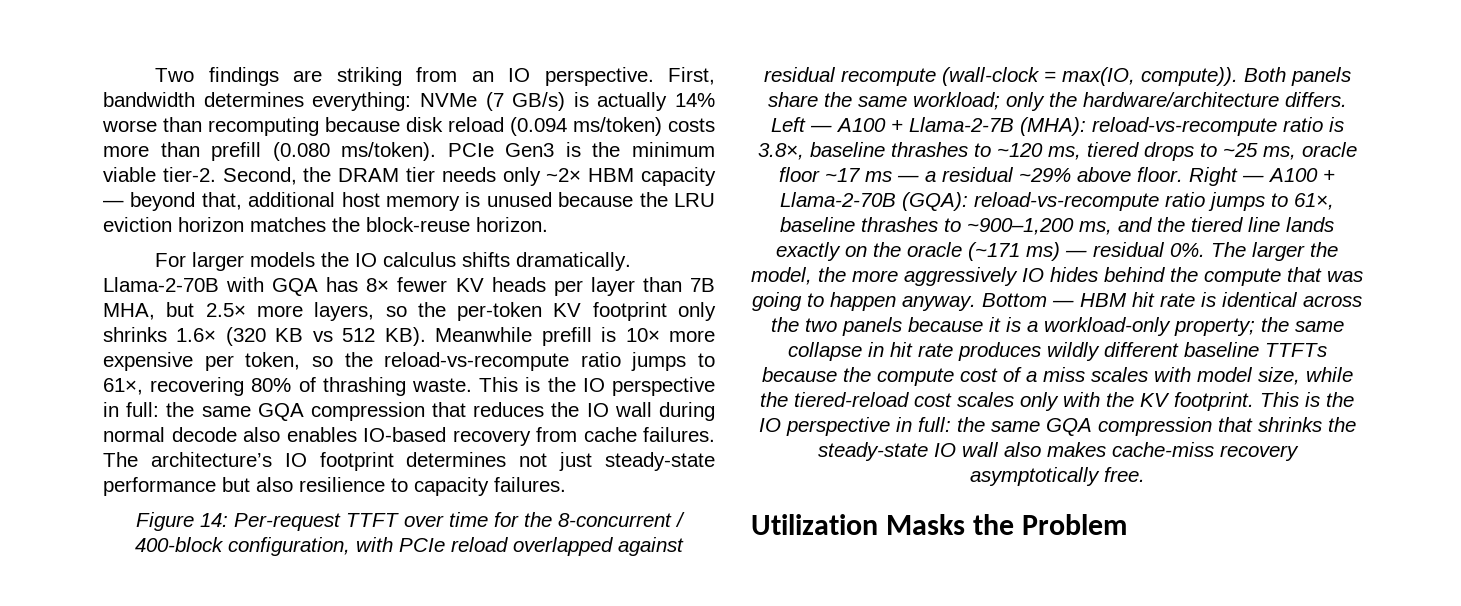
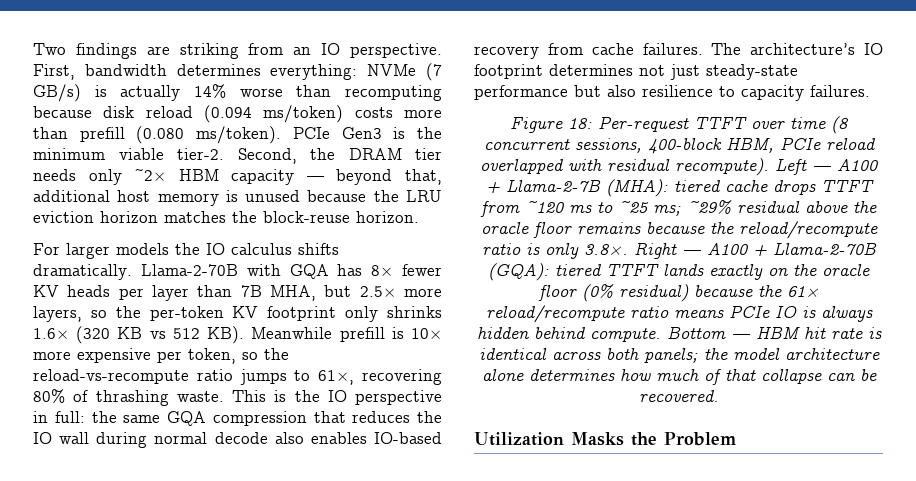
[199,513,228,527] 14: -> [568,118,592,129] 18:
[493,512,685,527] [135,537,684,556] [763,67,1351,86] [767,92,1347,111] for the 8-concurrent / 400-block configuration, with PCIe reload overlapped against residual recompute (wall-clock = max(IO, compute)). Both panels share the same workload; only the hardware/architecture differs. -> [831,116,848,134] [483,137,876,154] [480,158,769,176] (8 concurrent sessions, 400-block HBM, PCIe reload overlapped with residual recompute).
[1091,117,1344,136] [757,142,1357,161] [779,167,1183,182] reload-vs-recompute ratio is 3.8×, baseline thrashes to ~120 ms, tiered drops to ~25 ms, oracle floor ~17 ms — a residual ~29% above floor. -> [673,180,874,195] [480,200,877,217] [480,221,878,239] [481,243,628,259] tiered cache drops TTFT from ~120 ms to ~25 ms; ~29% residual above the oracle floor remains because the reload/recompute ratio is only 3.8×.
[974,192,1334,211] [780,217,1280,235] reload-vs-recompute ratio jumps to 61×, baseline thrashes to ~900–1,200 ms, and the tiered line -> [555,264,659,276] tiered TTFT
[968,242,1338,261] [751,267,1363,286] [752,292,976,311] (~171 ms) — residual 0%. The larger the model, the more aggressively IO hides behind the compute that was going to happen anyway. -> [537,284,819,302] [485,305,873,323] [476,327,661,342] floor (0% residual) because the 61× reload/recompute ratio means PCIe IO is always hidden behind compute.
[770,317,1344,336] [787,342,1327,361] [761,367,1353,386] [760,392,1354,411] [758,417,1356,436] [817,442,1299,461] [969,467,1145,486] the two panels because it is a workload-only property; the same collapse in hit rate produces wildly different baseline TTFTs because the compute cost of a miss scales with model size, while the tiered-reload cost scales only with the KV footprint. This is the IO perspective in full: the same GQA compression that shrinks the steady-state IO wall also makes cache-miss recovery asymptotically free. -> [605,348,880,363] [481,369,877,385] [638,390,719,402] both panels; the model architecture alone determines how much of that collapse can be recovered.

